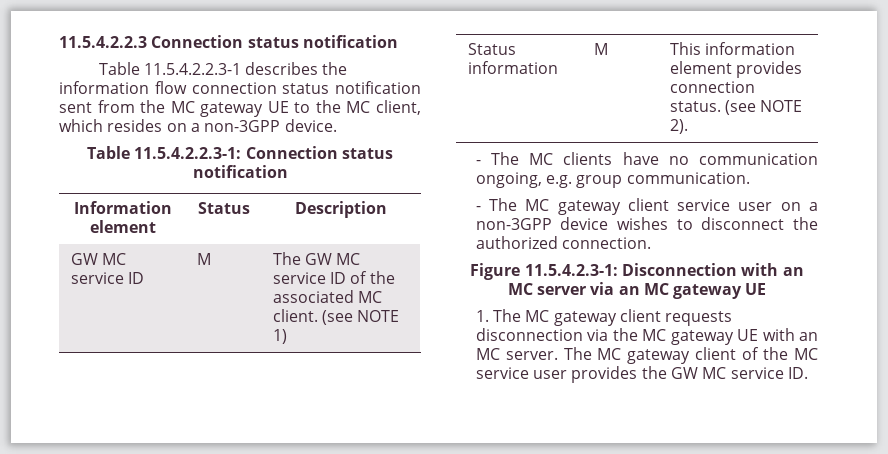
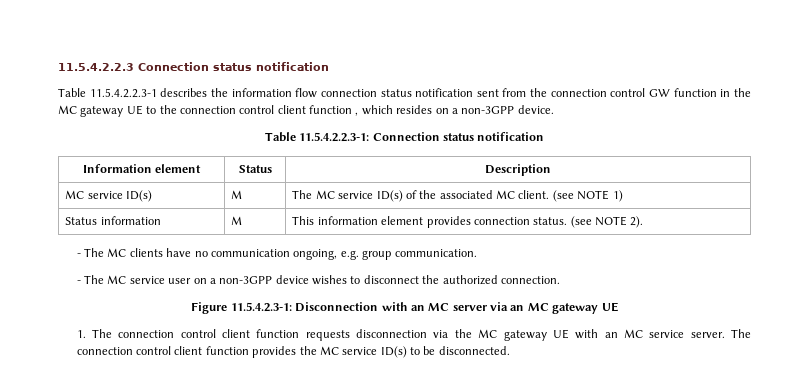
(166, 106) none -> [550,88,751,97] connection control GW function in the
[346,100,421,115] MC client, -> [179,105,359,116] connection control client function ,
[70,253,126,265] [70,272,144,284] GW MC service ID -> [65,190,153,202] MC service ID(s)
[304,253,361,265] [272,272,346,284] GW MC service ID -> [315,190,403,202] MC service ID(s)
[557,198,669,215] gateway client -> (127, 279) none
[525,309,662,326] MC gateway client -> [118,329,300,338] connection control client function
(500, 354) none -> [649,330,685,338] service
[597,347,818,364] [475,366,808,383] MC gateway client of the MC service user provides the GW MC service ID. -> [76,346,510,358] connection control client function provides the MC service ID(s) to be disconnected.

